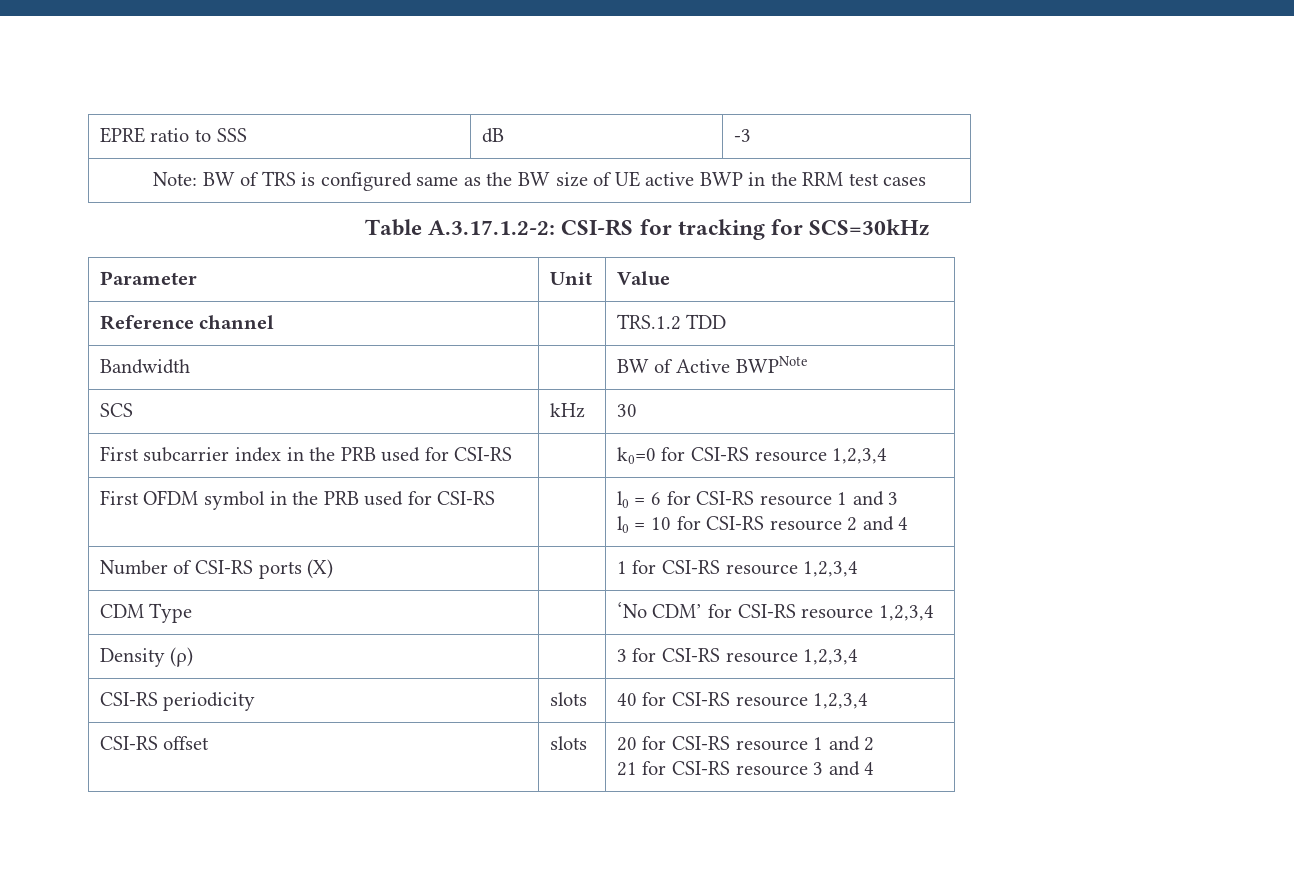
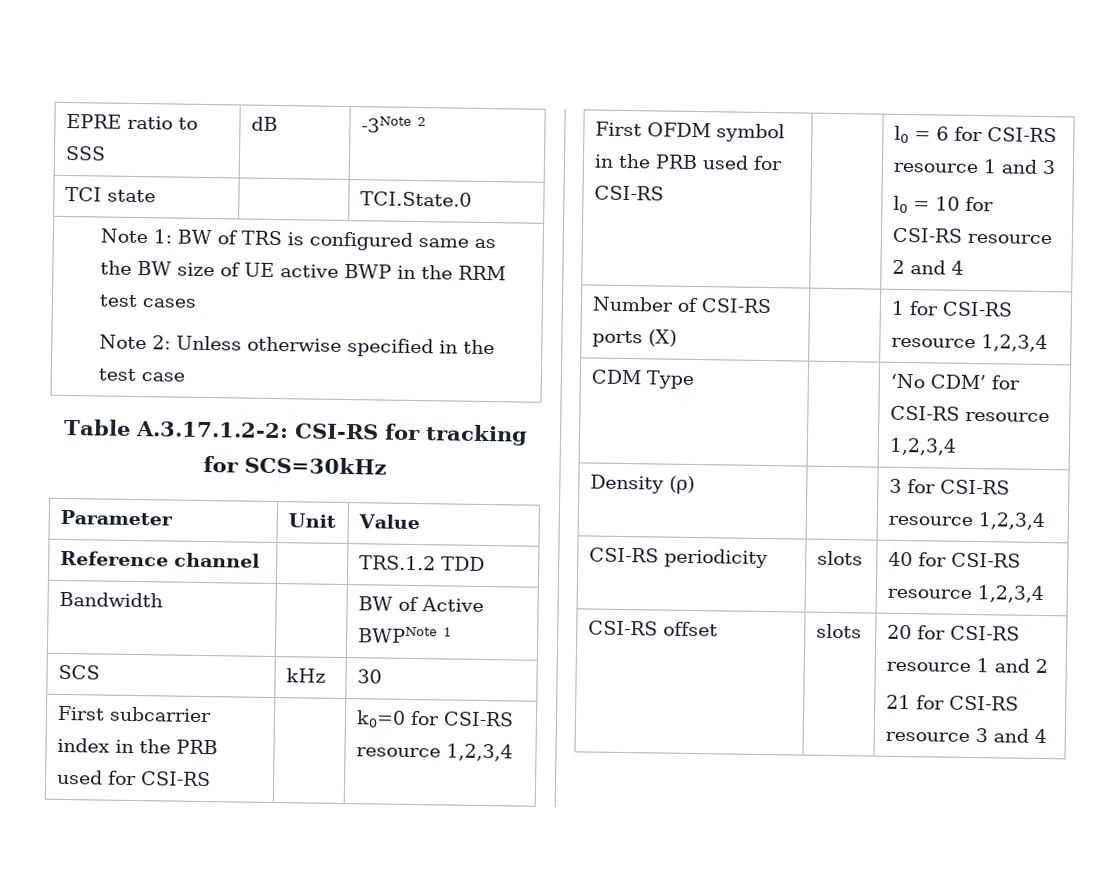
[733,129,751,142] [153,172,198,186] -3 // Note: -> [360,116,426,133] [64,186,156,203] [359,191,472,207] [99,228,172,244] -3Note 2 // TCI state | | TCI.State.0 // Note 1:
(927, 181) none -> [98,334,495,358] [97,368,185,382] // Note 2: Unless otherwise specified in the test case
(807, 364) none -> [442,627,452,637] 1

